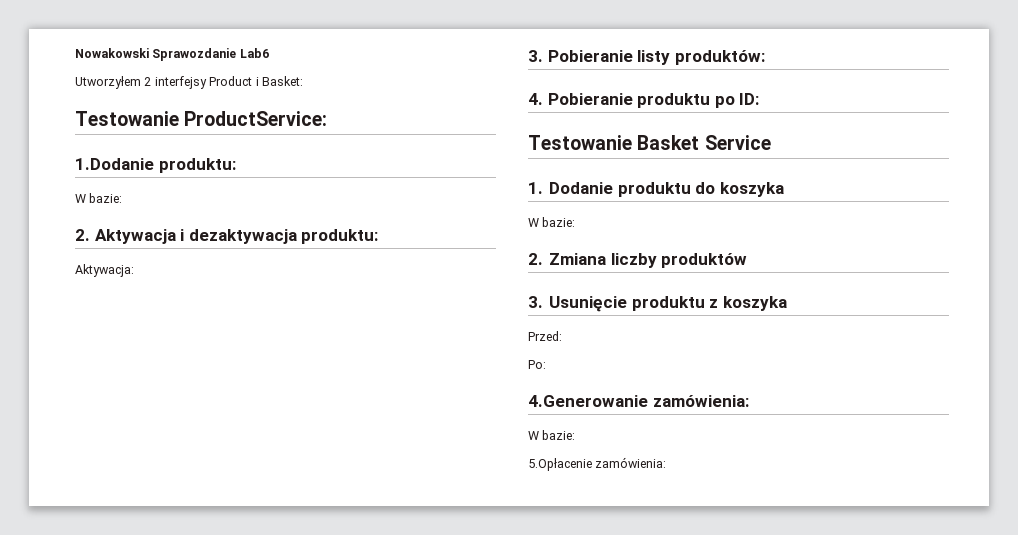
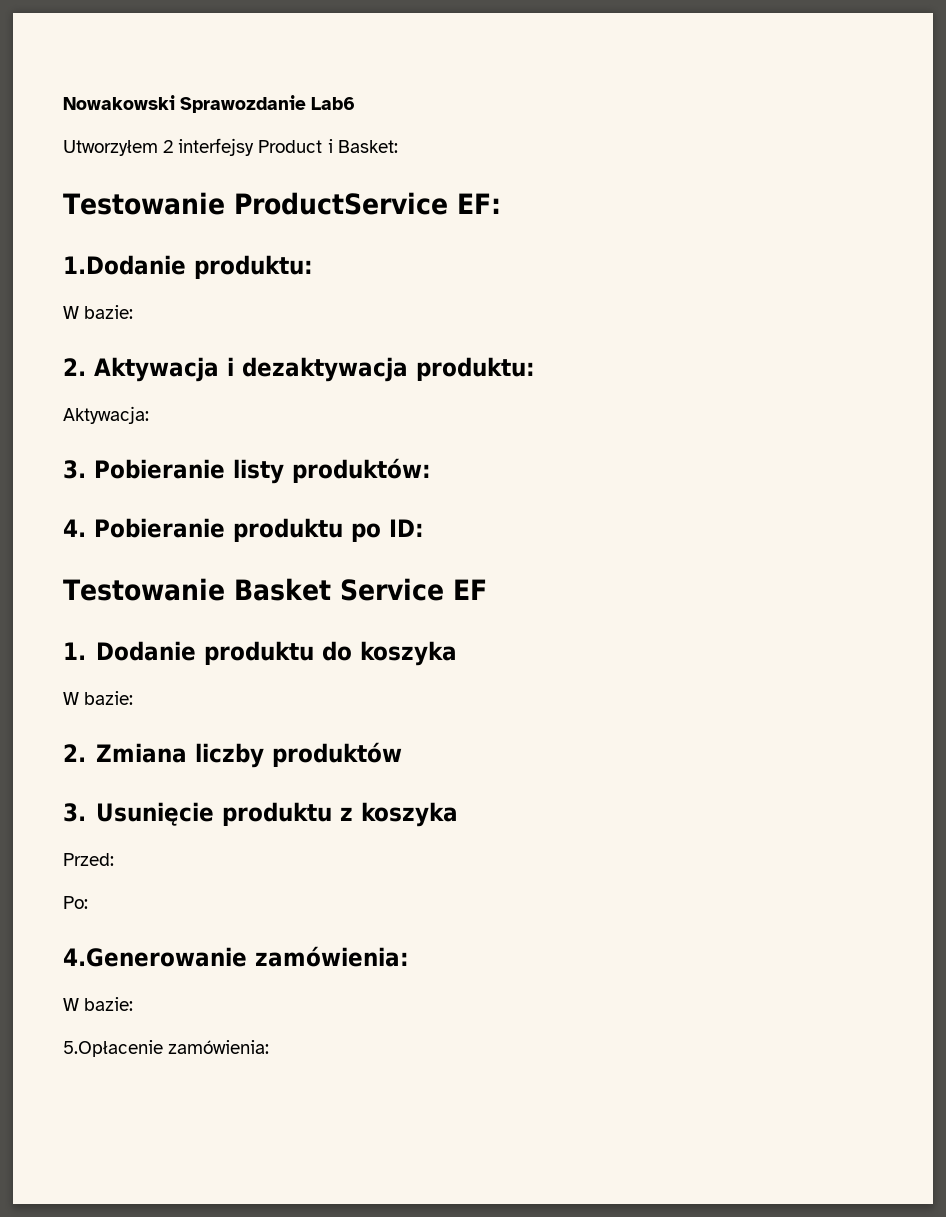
[184,111,328,126] ProductService: -> [233,192,501,215] ProductService EF:
(771, 142) none -> [452,579,487,600] EF

